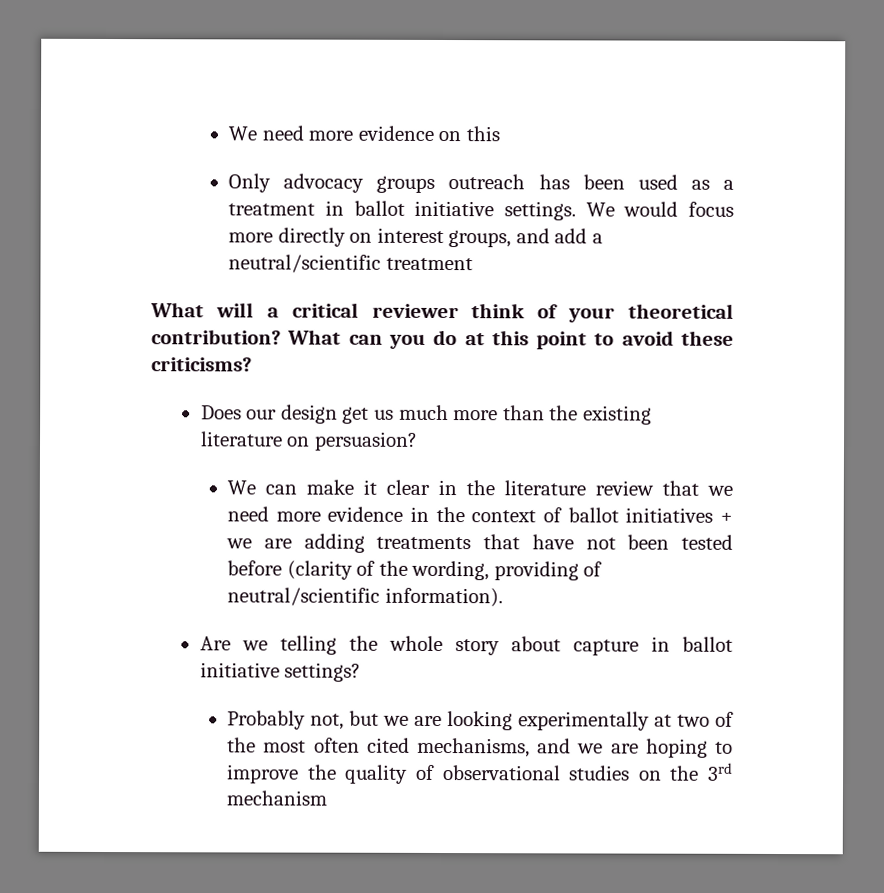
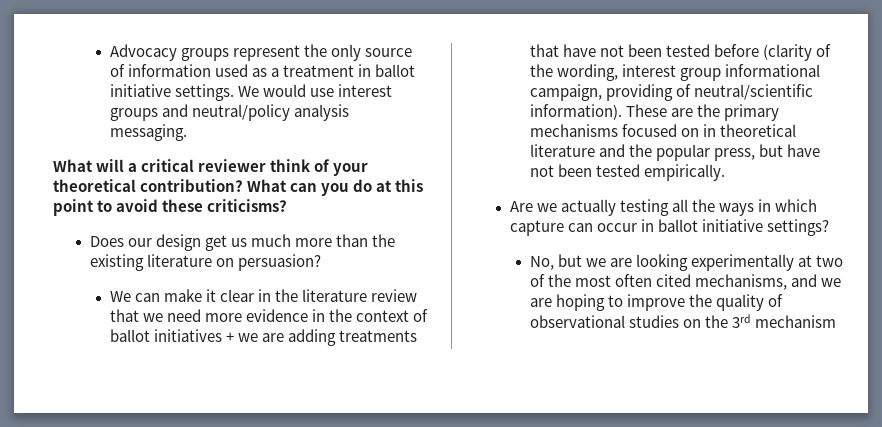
[228,125,500,142] [228,173,625,193] We need more evidence on this // Only advocacy groups outreach has been -> [109,44,413,61] [109,64,212,77] Advocacy groups represent the only source of information
[688,201,734,217] [228,227,603,248] [228,254,473,273] focus more directly on interest groups, and add a neutral/scientific treatment -> [310,84,393,97] [109,104,350,121] [109,124,187,141] use interest groups and neutral/policy analysis messaging.
(490, 570) none -> [622,64,821,81] [529,84,602,101] interest group informational campaign,
[199,635,639,656] // Are we telling the whole story about capture -> [626,104,780,121] [529,124,797,137] [529,144,821,161] [529,164,726,181] [509,199,818,216] [509,220,637,236] These are the primary mechanisms focused on in theoretical literature and the popular press, but have not been tested empirically. // Are we actually testing all the ways in which capture can occur
[227,710,345,730] Probably not, -> [529,256,554,270] No,

